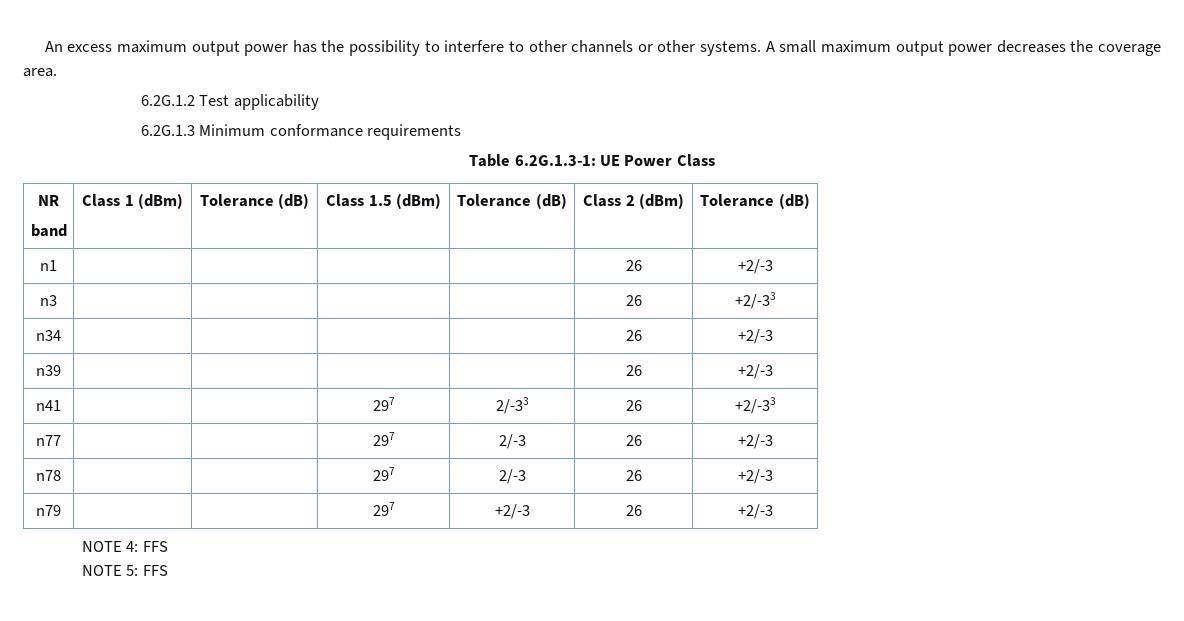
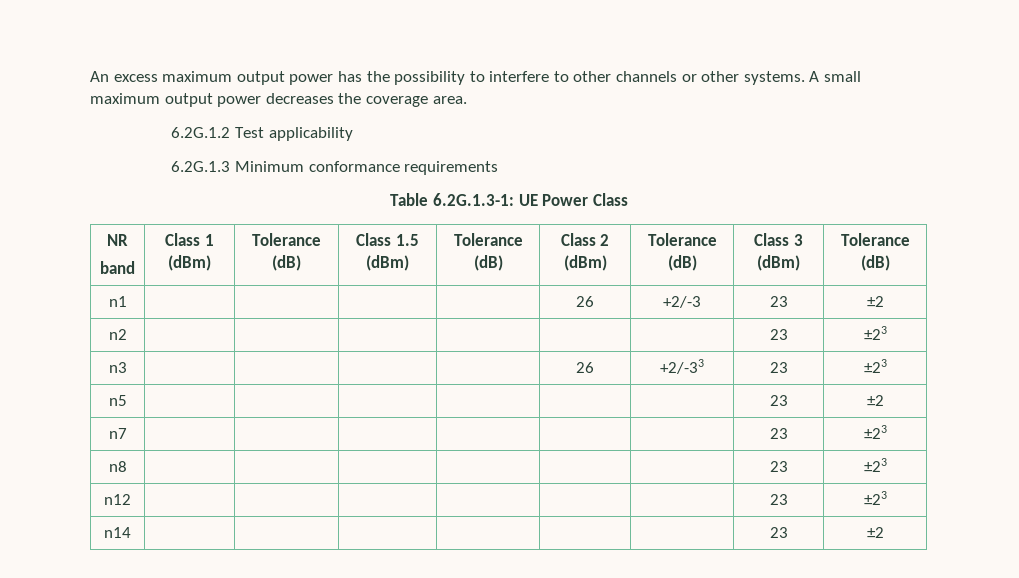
[40,260,57,271] [625,260,642,271] [737,259,773,274] [40,295,57,306] [625,295,642,306] [734,292,776,309] [36,330,61,341] [625,330,642,341] [737,329,773,344] [36,365,61,376] [625,365,642,376] [737,364,773,379] [36,400,61,411] [372,397,395,411] [495,397,529,414] [625,400,642,411] [734,397,776,414] [36,435,61,446] [372,432,395,446] [498,434,526,449] [625,435,642,446] [737,434,773,449] [36,470,61,481] [372,467,395,481] [498,469,526,484] [625,470,642,481] [737,469,773,484] [36,505,61,516] [372,502,395,516] [494,504,530,519] [625,505,642,516] [737,504,773,519] [81,541,168,552] [81,565,168,576] // n1 | | | | | 26 | +2/-3 // n3 | | | | | 26 | +2/-33 // n34 | | | | | 26 | +2/-3 // n39 | | | | | 26 | +2/-3 // n41 | | | 297 | 2/-33 | 26 | +2/-33 // n77 | | | 297 | 2/-3 | 26 | +2/-3 // n78 | | | 297 | 2/-3 | 26 | +2/-3 // n79 | | | 297 | +2/-3 | 26 | +2/-3 // NOTE 4: FFS // NOTE 5: FFS -> [754,233,803,246] [757,255,800,271] [840,233,910,246] [860,255,890,271] [108,296,127,307] [576,296,594,307] [663,296,701,308] [769,296,788,307] [866,296,884,307] [108,329,127,340] [769,329,788,340] [863,326,887,340] [108,362,127,373] [576,362,594,373] [660,359,704,374] [769,362,788,373] [863,359,887,373] [108,395,127,406] [769,395,788,406] [866,395,884,406] [108,428,127,439] [769,428,788,439] [863,425,887,439] [108,461,127,472] [769,461,788,472] [863,458,887,472] [104,494,131,505] [769,494,788,505] [863,491,887,505] [104,527,131,538] [769,527,788,538] [866,527,884,538] | Class 3 (dBm) | Tolerance (dB) // n1 | | | | | 26 | +2/-3 | 23 | ±2 // n2 | | | | | | | 23 | ±23 // n3 | | | | | 26 | +2/-33 | 23 | ±23 // n5 | | | | | | | 23 | ±2 // n7 | | | | | | | 23 | ±23 // n8 | | | | | | | 23 | ±23 // n12 | | | | | | | 23 | ±23 // n14 | | | | | | | 23 | ±2

